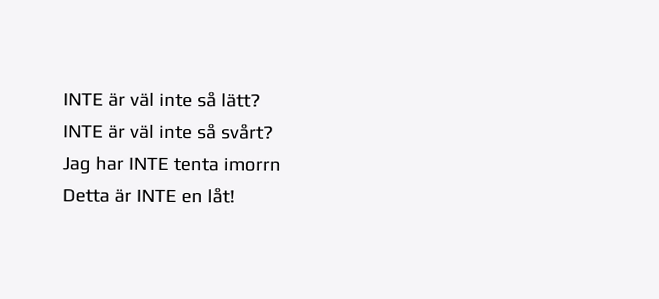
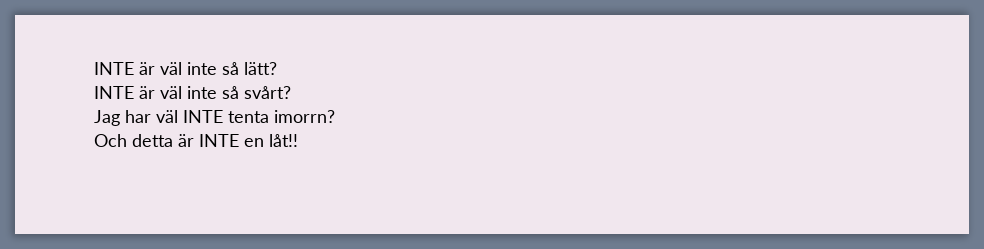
(124, 163) none -> [156,110,178,123] väl
[222,157,281,172] [62,189,110,203] imorrn // Detta -> [274,110,335,123] [94,134,173,147] imorrn? // Och detta
[206,187,235,204] låt! -> [269,134,298,147] låt!!

